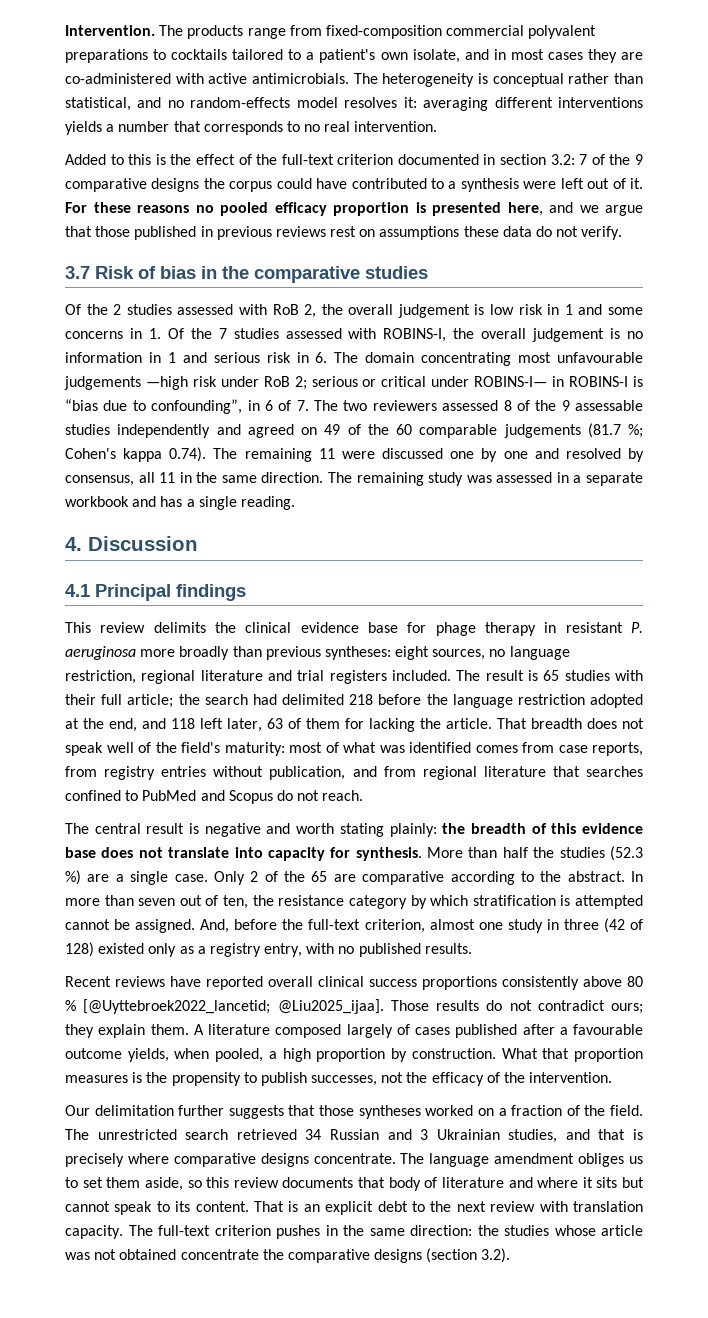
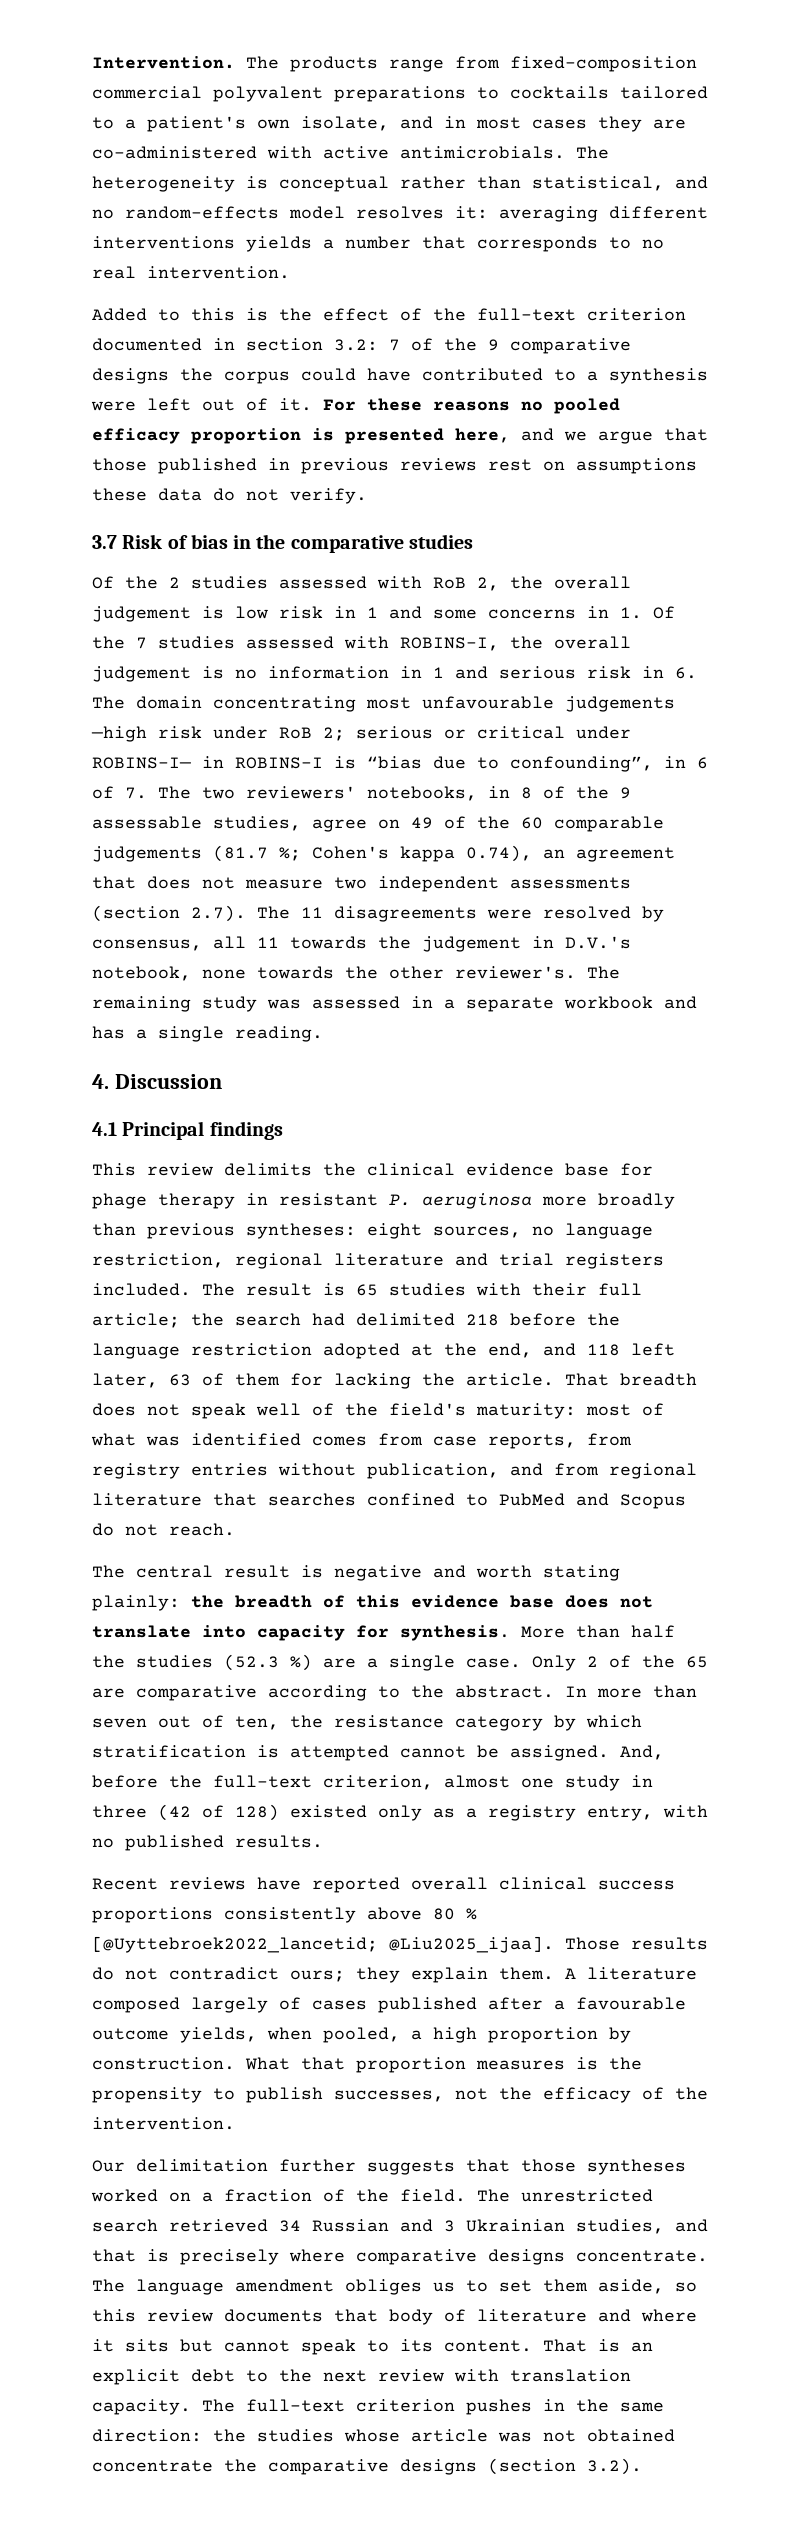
[372,400,499,411] reviewers assessed -> [246,786,510,801] reviewers' notebooks, in
[65,424,294,438] studies independently and agreed -> [213,816,367,832] studies, agree
[169,447,559,462] 0.74). The remaining 11 were discussed one by one and -> [466,845,675,862] [92,876,631,892] [92,905,532,922] 0.74), an agreement that does not measure two independent assessments (section 2.7). The 11 disagreements were
[179,472,324,483] in the same direction. -> [290,936,631,952] [92,966,576,981] towards the judgement in D.V.'s notebook, none towards the other reviewer's.

